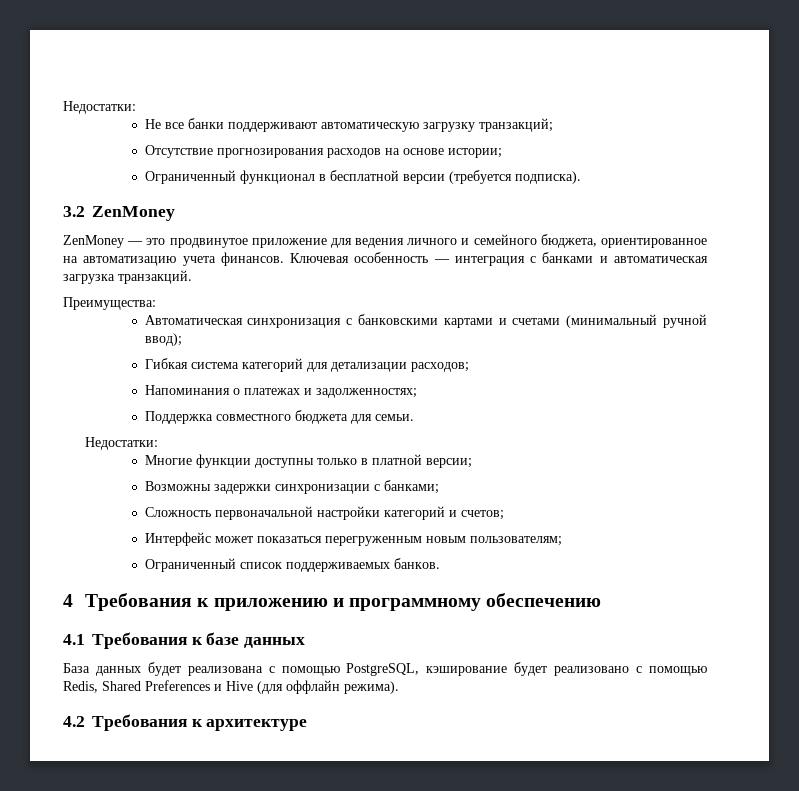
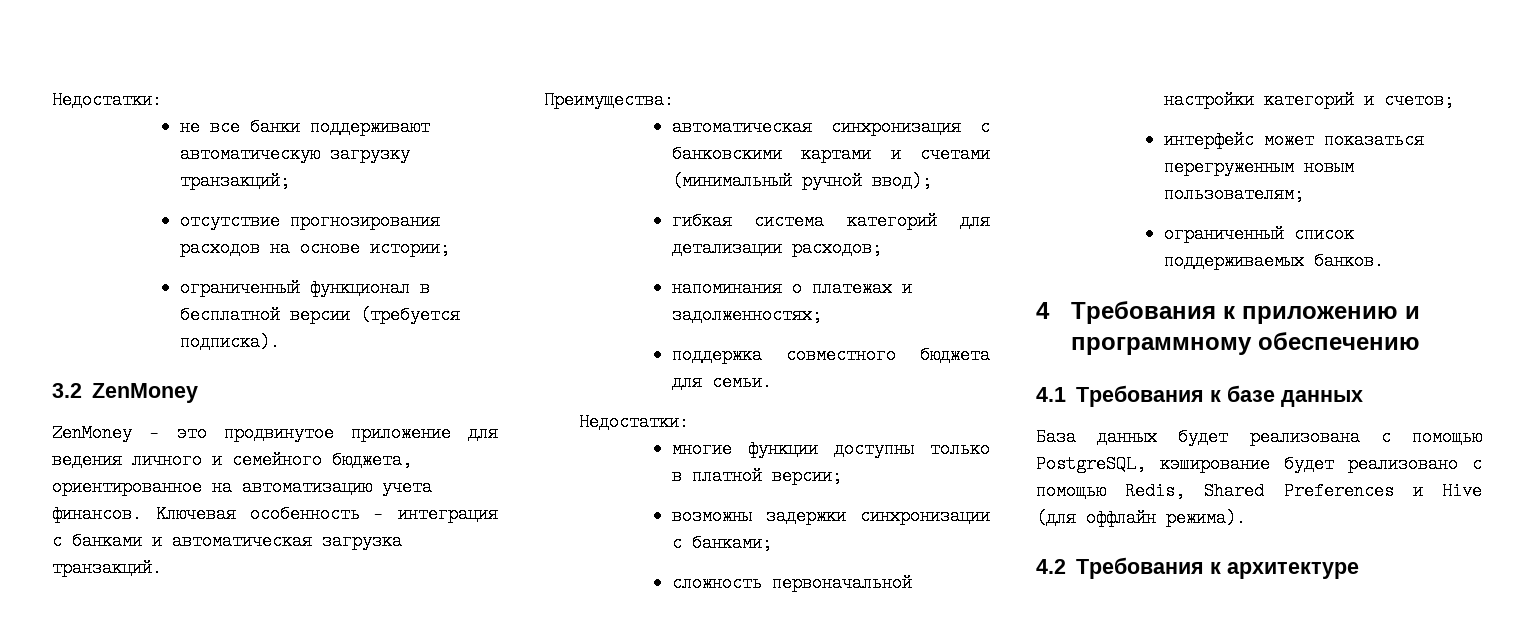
[63,101,136,114] [144,119,161,129] Недостатки: // Не -> [52,91,162,109] [179,119,200,136] Недостатки: // не
[144,145,213,158] Отсутствие -> [179,213,280,230] отсутствие
[144,170,236,184] Ограниченный -> [179,280,300,297] ограниченный
[144,315,243,325] Автоматическая -> [671,119,812,136] автоматическая
[144,358,188,369] Гибкая -> [671,213,732,230] гибкая
[144,385,230,395] Напоминания -> [671,280,782,297] напоминания
[144,411,213,424] Поддержка -> [671,347,762,364] поддержка
[144,455,192,465] Многие -> [671,441,732,458] многие
[144,481,211,491] Возможны -> [671,508,752,525] возможны
[144,507,211,517] Сложность -> [671,575,762,592] сложность
[144,532,211,546] Интерфейс -> [1163,132,1254,149] интерфейс
[144,558,236,572] Ограниченный -> [1163,226,1284,243] ограниченный

